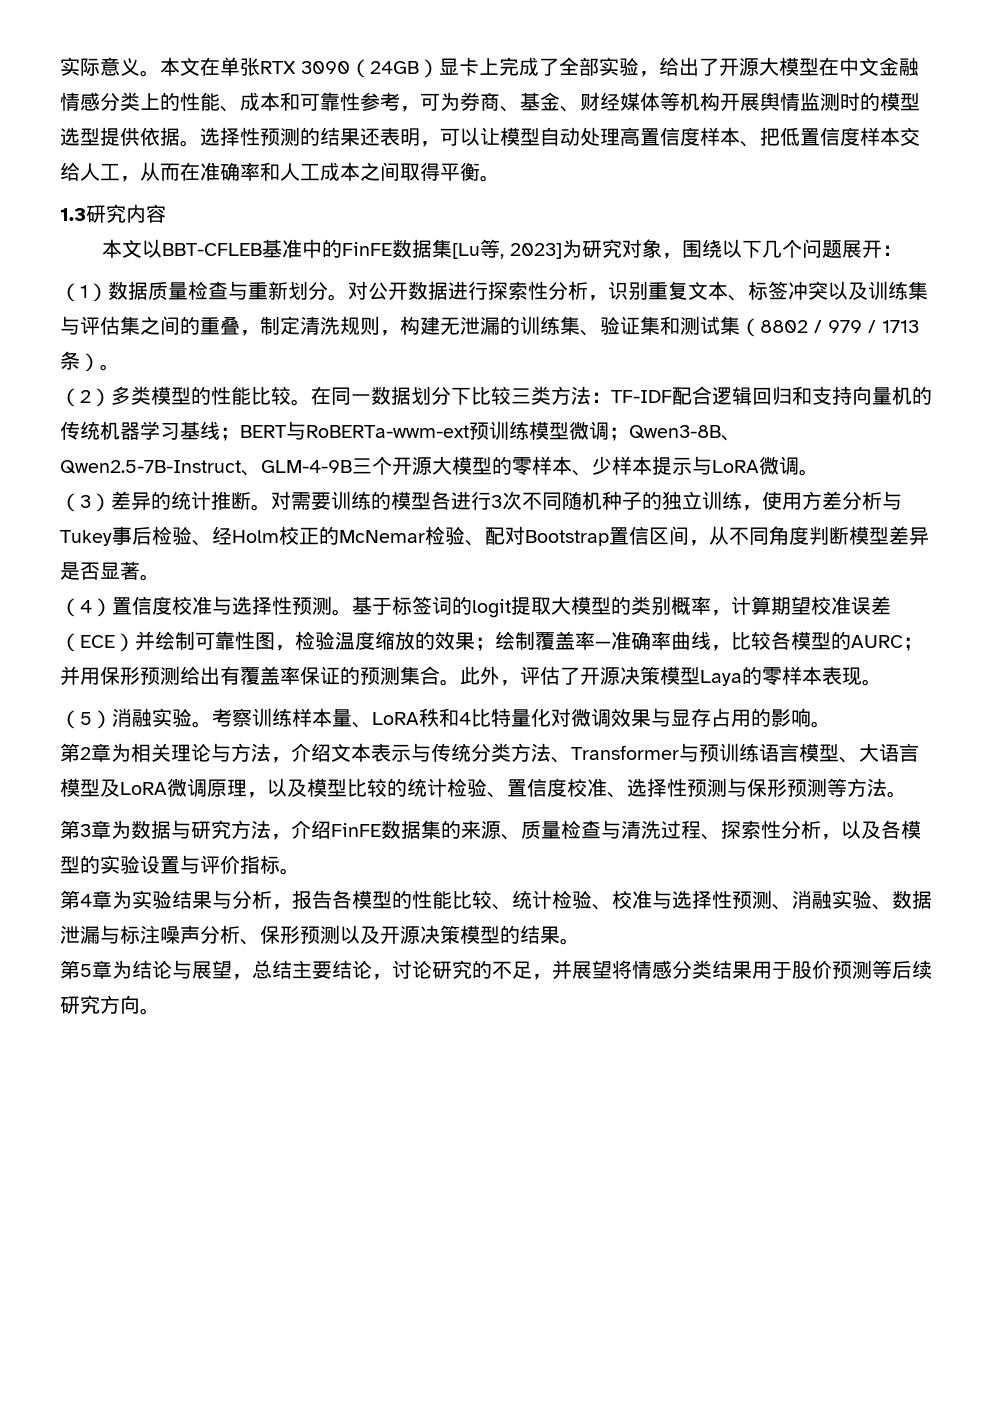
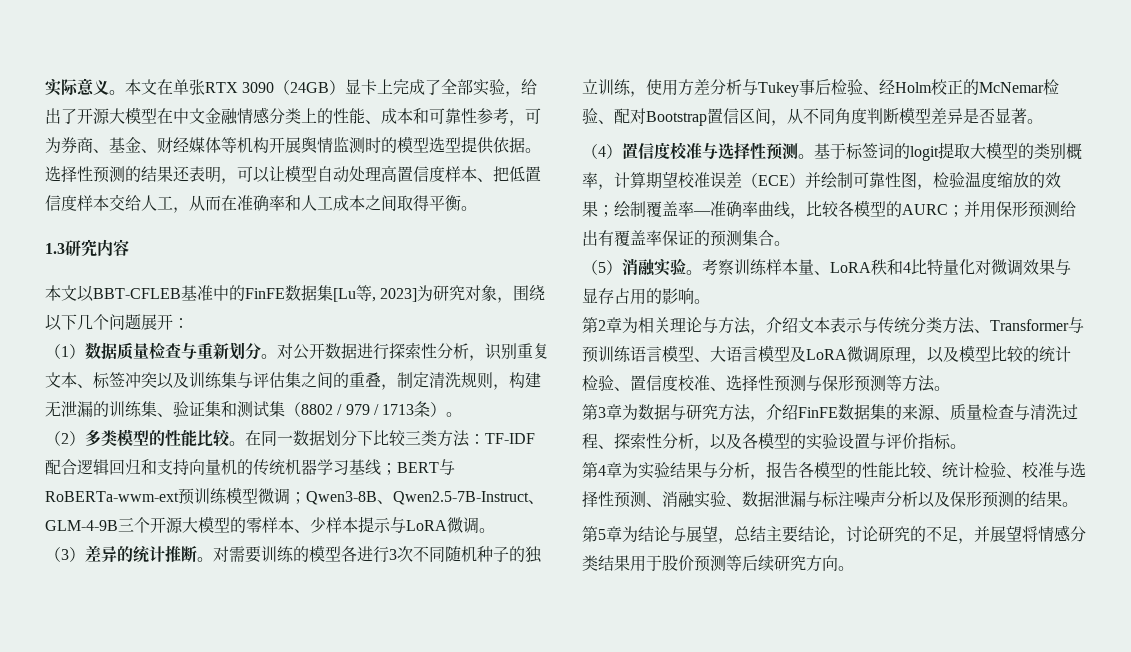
[460,666,882,686] 此外，评估了开源决策模型Laya的零样本表现。 -> (790, 243) none
[240,925,500,945] 、保形预测以及开源决策模型 -> [918,491,1014,508] 以及保形预测

